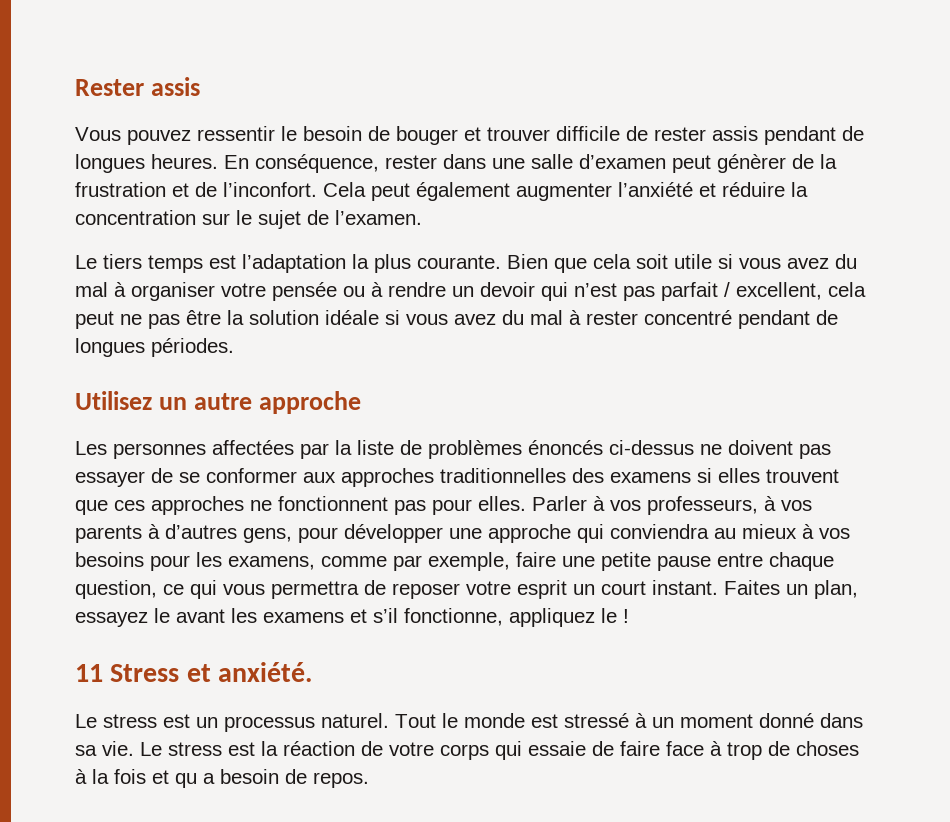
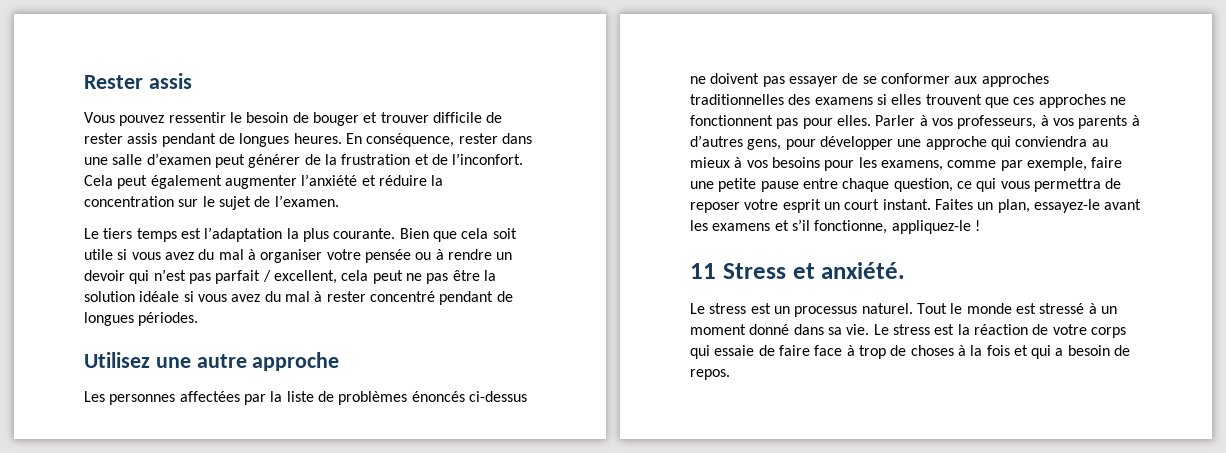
[717,154,786,173] génèrer -> [248,154,301,168] générer
[158,397,187,410] un -> [155,357,191,368] une
[75,608,170,627] essayez le -> [1033,199,1100,213] essayez-le
[509,608,617,627] appliquez le -> [891,220,971,234] appliquez-le
[175,773,197,788] qu -> [1031,345,1052,359] qui

